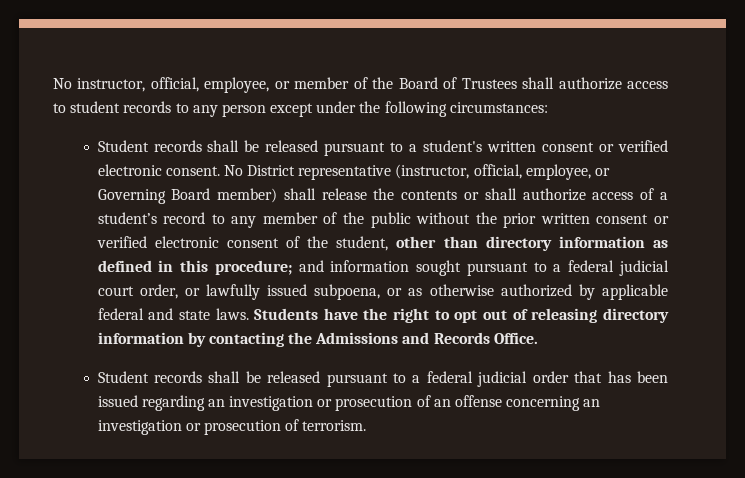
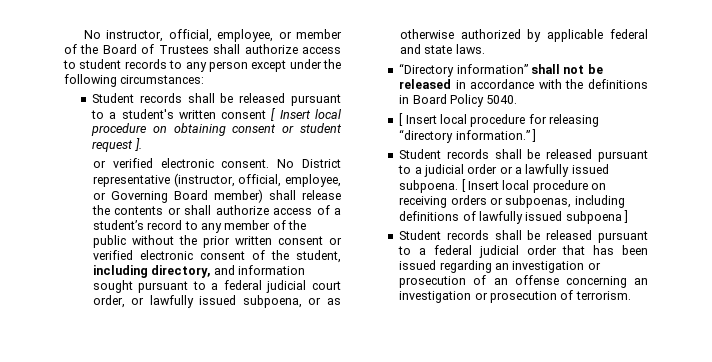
(595, 147) none -> [271,108,343,121] [91,123,342,136] [92,138,142,152] [ Insert local procedure on obtaining consent or student request ]. //
[396,236,668,251] [97,260,292,275] other than directory information as defined in this procedure; -> [92,265,211,278] including directory,
[254,308,669,323] [97,332,538,347] Students have the right to opt out of releasing directory information by contacting the Admissions and Records Office. -> [399,63,603,77] [399,79,648,89] [399,94,518,107] [399,113,600,127] [399,129,536,143] [399,149,648,162] [398,164,609,177] [399,179,607,193] [399,195,625,208] [399,210,629,224] // “Directory information” shall not be released in accordance with the definitions in Board Policy 5040. // [ Insert local procedure for releasing “directory information.” ] // Student records shall be released pursuant to a judicial order or a lawfully issued subpoena. [ Insert local procedure on receiving orders or subpoenas, including definitions of lawfully issued subpoena ]

